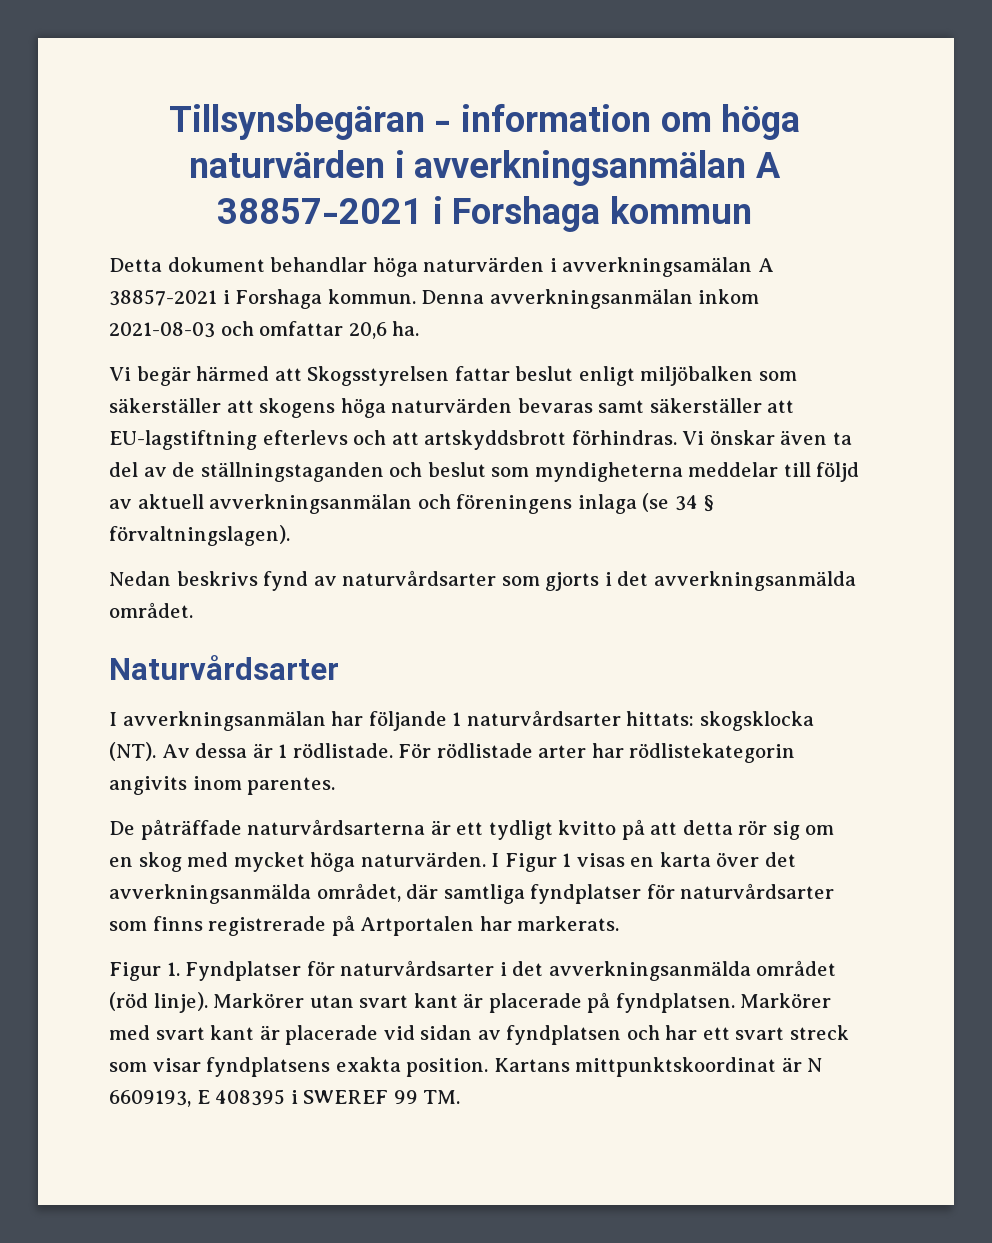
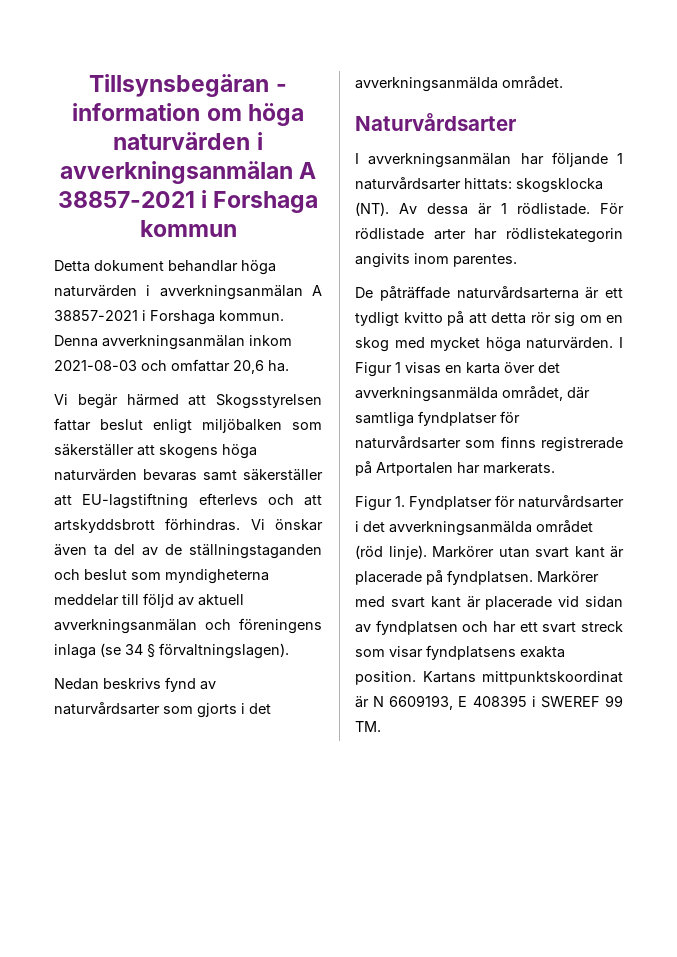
[562,257,753,277] avverkningsamälan -> [159,285,303,300] avverkningsanmälan

